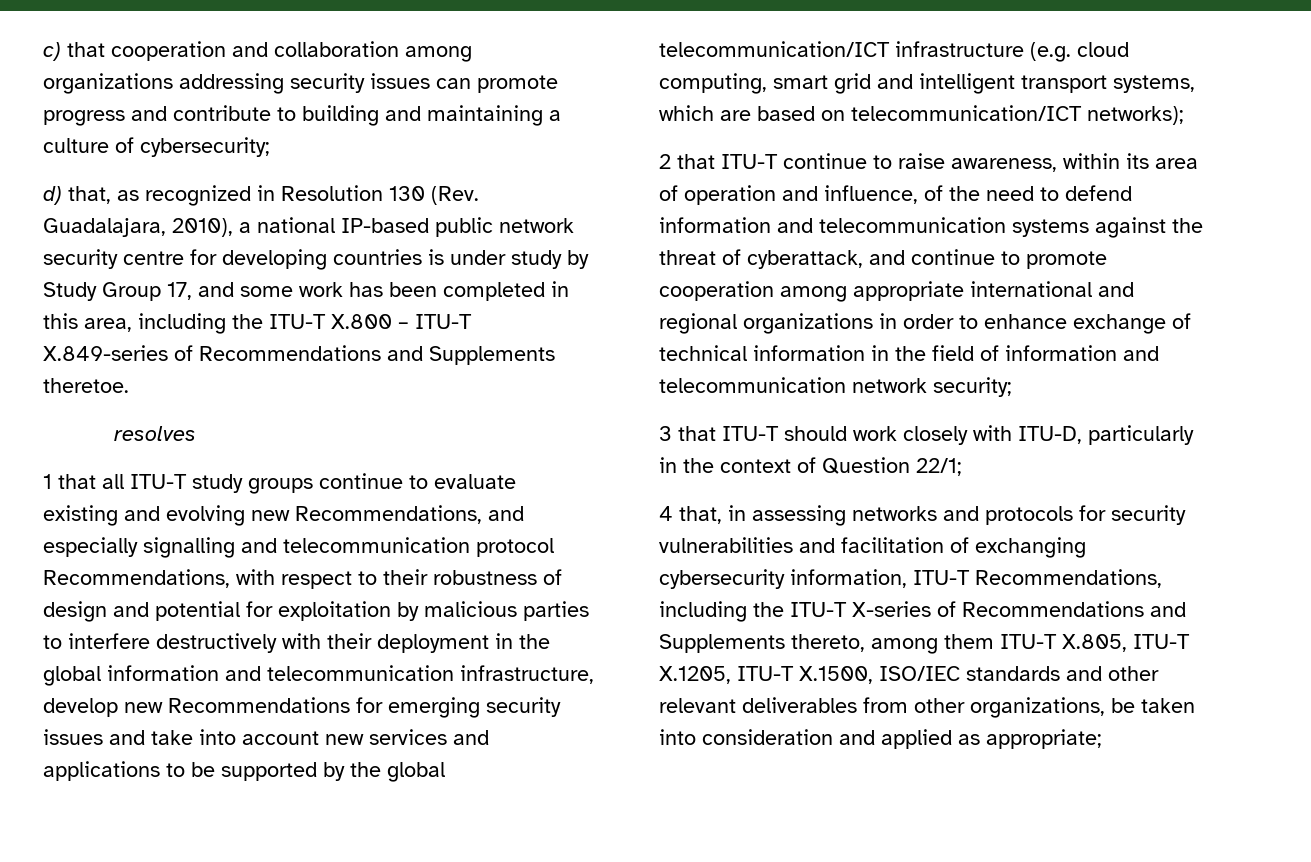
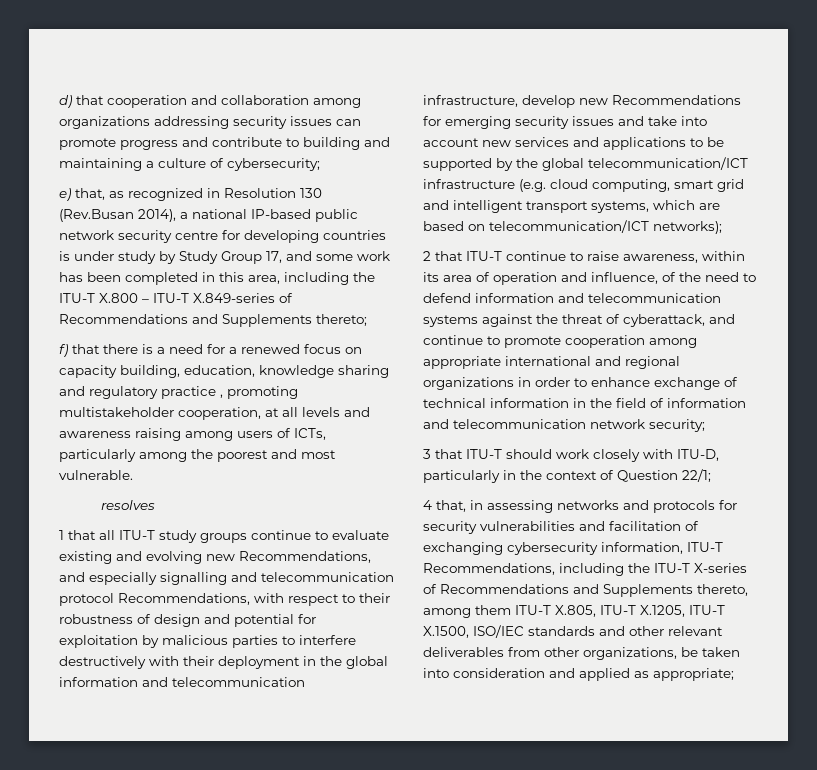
[43,42,61,61] c) -> [59,95,72,108] d)
[43,186,62,205] d) -> [59,188,71,201] e)
[431,186,479,205] [43,218,233,237] (Rev. Guadalajara, 2010), -> [59,209,176,222] (Rev.Busan 2014),
[43,378,129,393] theretoe. -> [316,314,367,326] [59,344,362,357] [59,365,389,378] [59,386,298,399] [59,407,370,420] [59,428,326,441] [59,449,336,462] [59,470,133,480] thereto; // f) that there is a need for a renewed focus on capacity building, education, knowledge sharing and regulatory practice , promoting multistakeholder cooperation, at all levels and awareness raising among users of ICTs, particularly among the poorest and most vulnerable.

